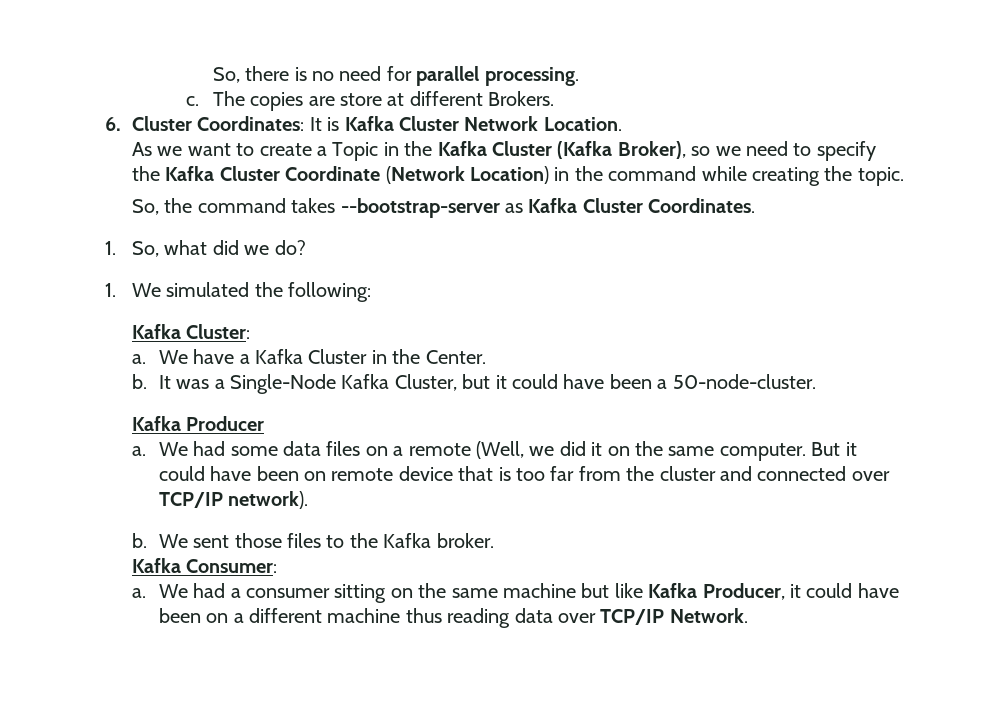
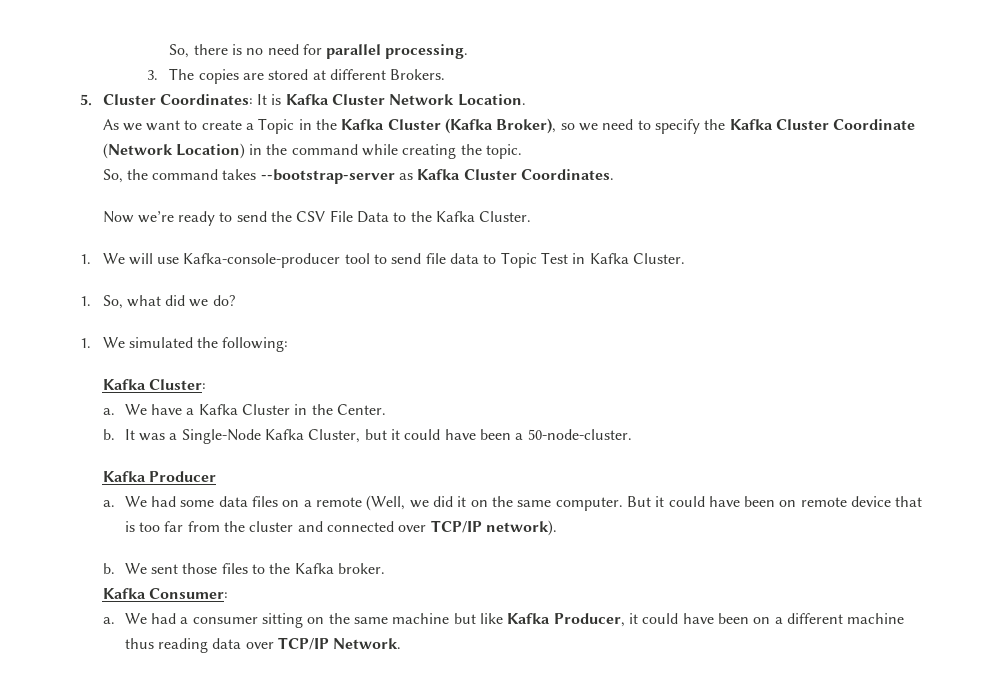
[185,96,199,106] c. -> [146,70,158,80] 3.
[340,93,383,106] store -> [268,69,309,80] stored
[104,117,121,131] 6. -> [80,94,93,106] 5.
(756, 205) none -> [102,210,532,226] [80,252,685,268] // Now we’re ready to send the CSV File Data to the Kafka Cluster. // 1. We will use Kafka-console-producer tool to send file data to Topic Test in Kafka Cluster.

